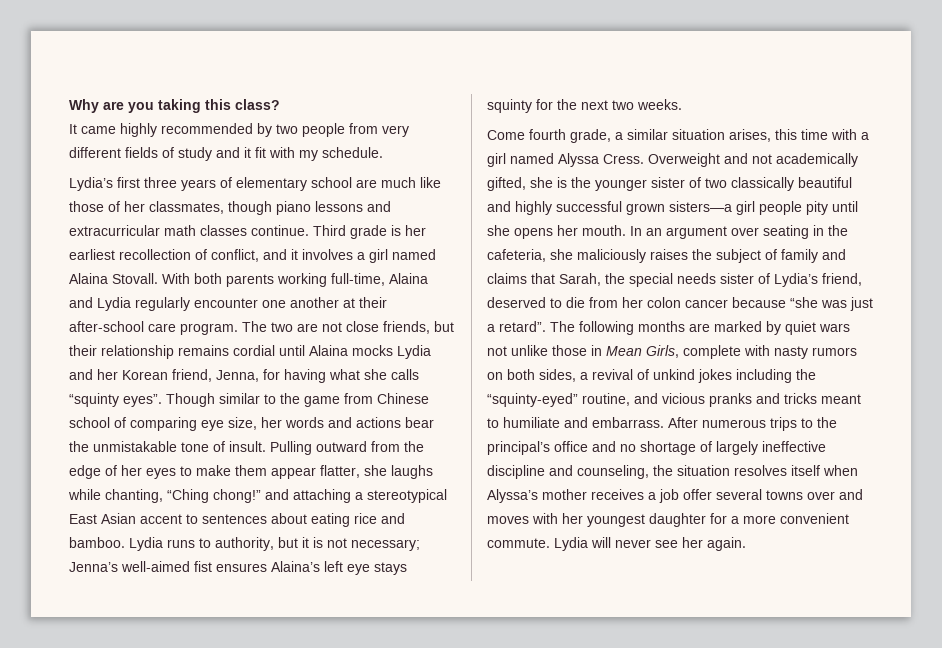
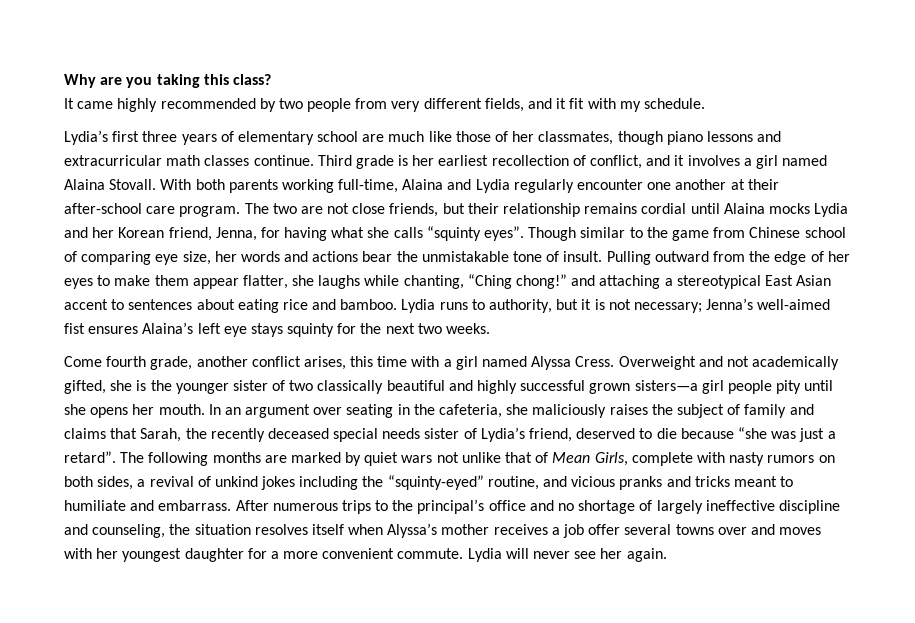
[125,147,212,161] fields of study -> [484,98,524,112] fields,
[615,129,725,140] a similar situation -> [196,356,301,367] another conflict
(625, 278) none -> [210,428,329,442] recently deceased
[589,297,728,308] from her colon cancer -> (677, 433) none
[552,345,602,356] those in -> [505,452,549,463] that of

